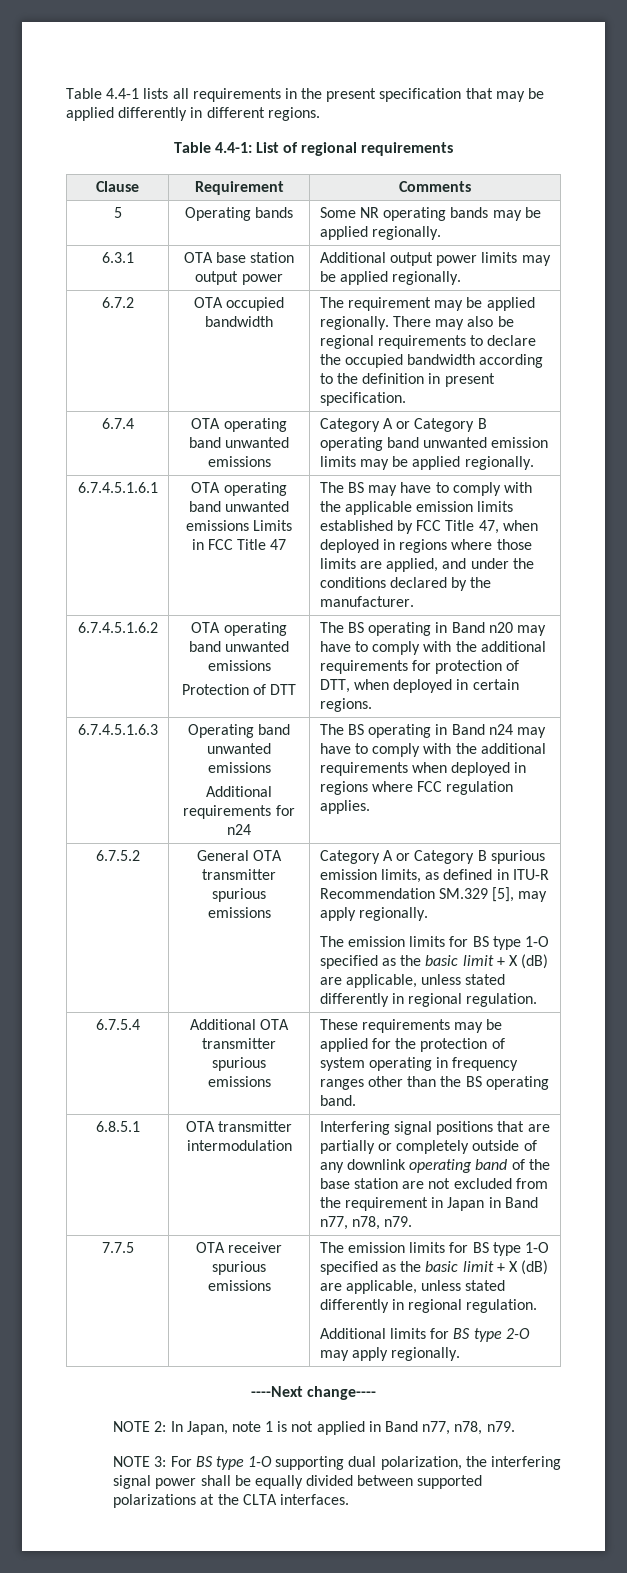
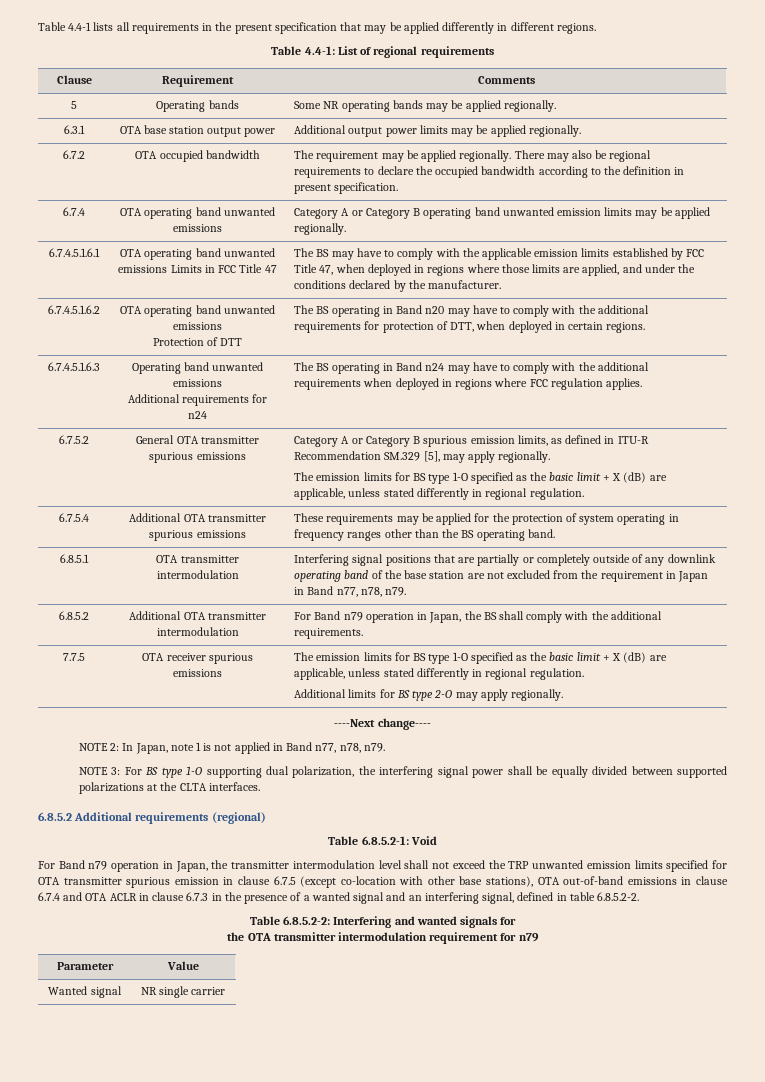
(413, 1221) none -> [59,611,89,620] [129,611,266,620] [156,627,239,636] [294,611,662,623] [294,628,364,639] // 6.8.5.2 | Additional OTA transmitter intermodulation | For Band n79 operation in Japan, the BS shall comply with the additional requirements.
(349, 1499) none -> [38,812,266,824] [328,836,437,845] [38,860,727,872] [38,876,728,888] [38,892,640,904] [249,916,517,928] [227,932,539,944] [56,962,114,970] [166,961,199,970] [48,986,122,998] [140,986,226,998] // 6.8.5.2 Additional requirements (regional) // Table 6.8.5.2-1: Void // For Band n79 operation in Japan, the transmitter intermodulation level shall not exceed the TRP unwanted emission limits specified for OTA transmitter spurious emission in clause 6.7.5 (except co-location with other base stations), OTA out-of-band emissions in clause 6.7.4 and OTA ACLR in clause 6.7.3 in the presence of a wanted signal and an interfering signal, defined in table 6.8.5.2-2. // Table 6.8.5.2-2: Interfering and wanted signals for // the OTA transmitter intermodulation requirement for n79 // Parameter | Value // Wanted signal | NR single carrier

